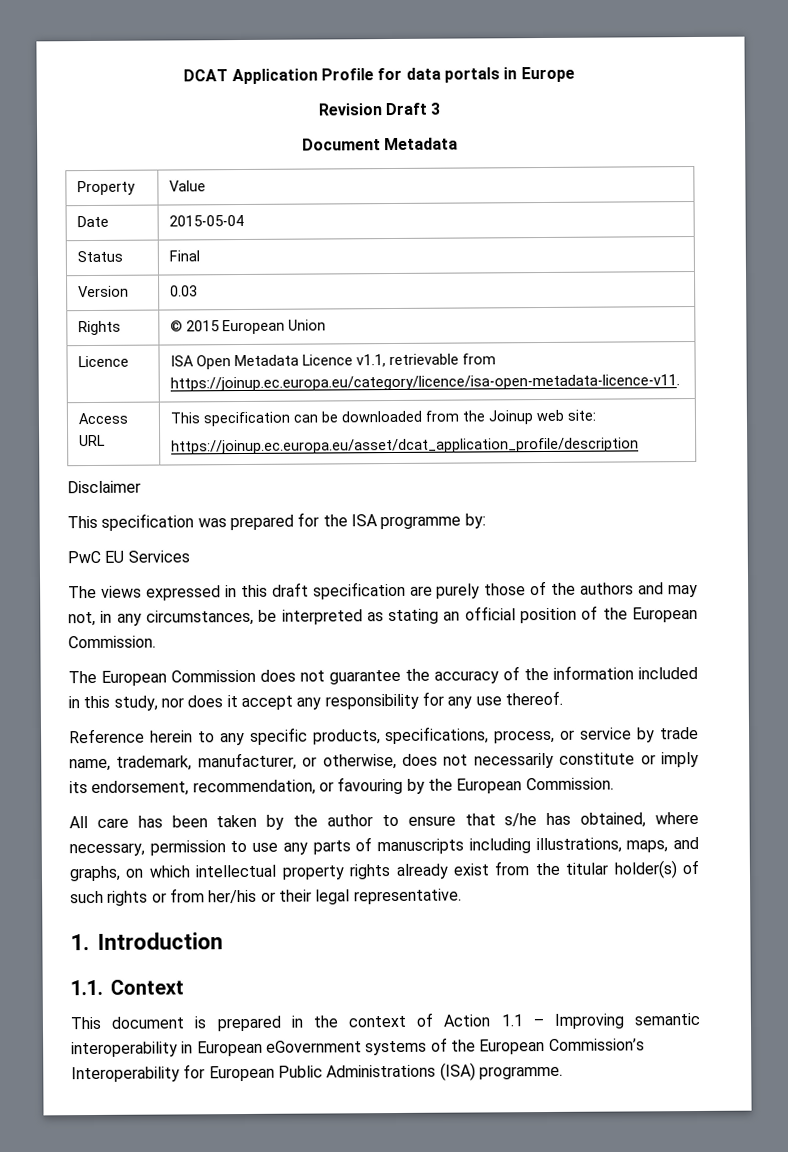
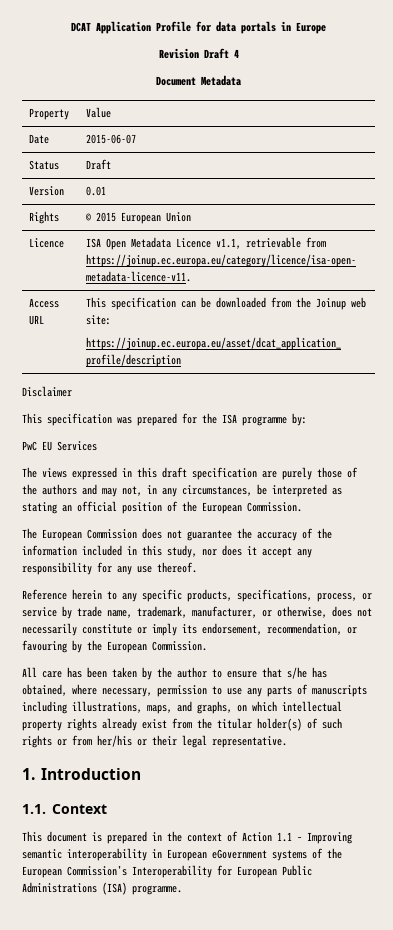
[430,102,441,115] 3 -> [233,49,239,58] 4
[168,214,244,227] 2015-05-04 -> [85,134,136,144] 2015-06-07
[168,250,200,262] Final -> [85,159,111,170] Draft
[169,285,198,297] 0.03 -> [85,186,106,196] 0.01

